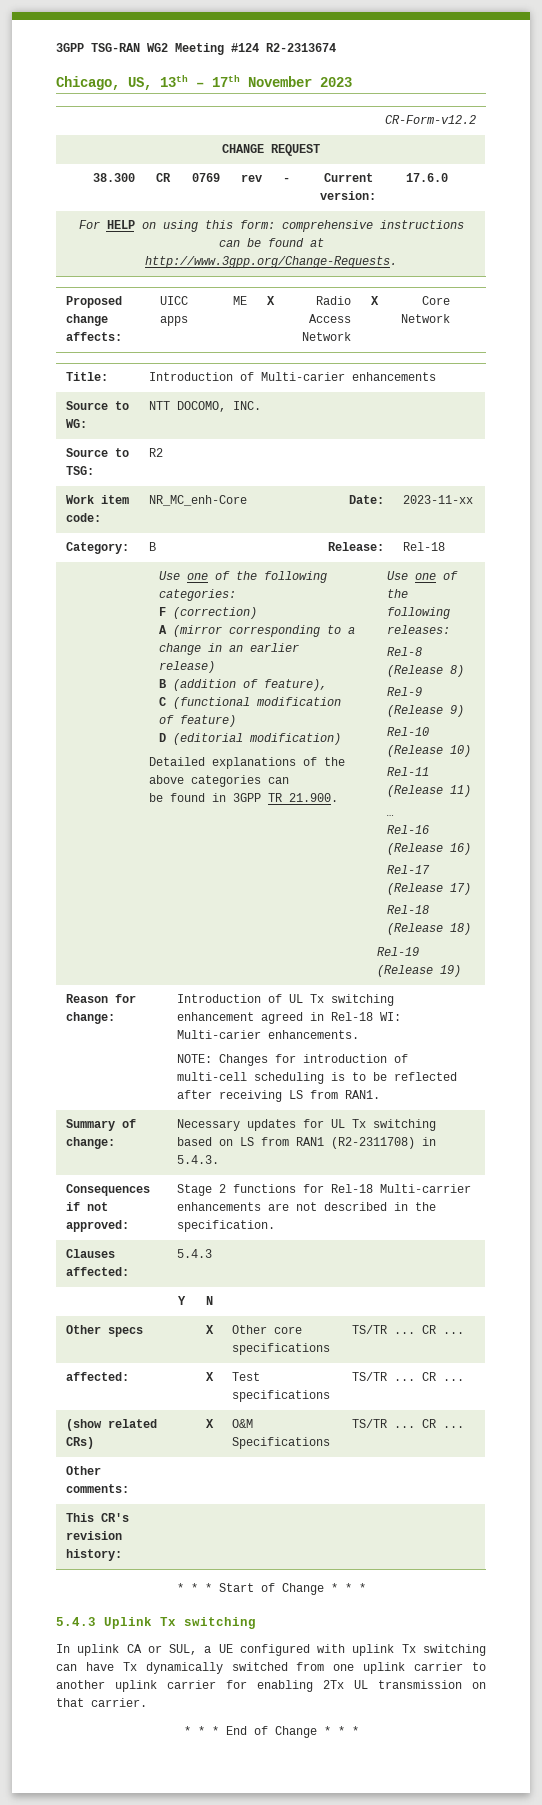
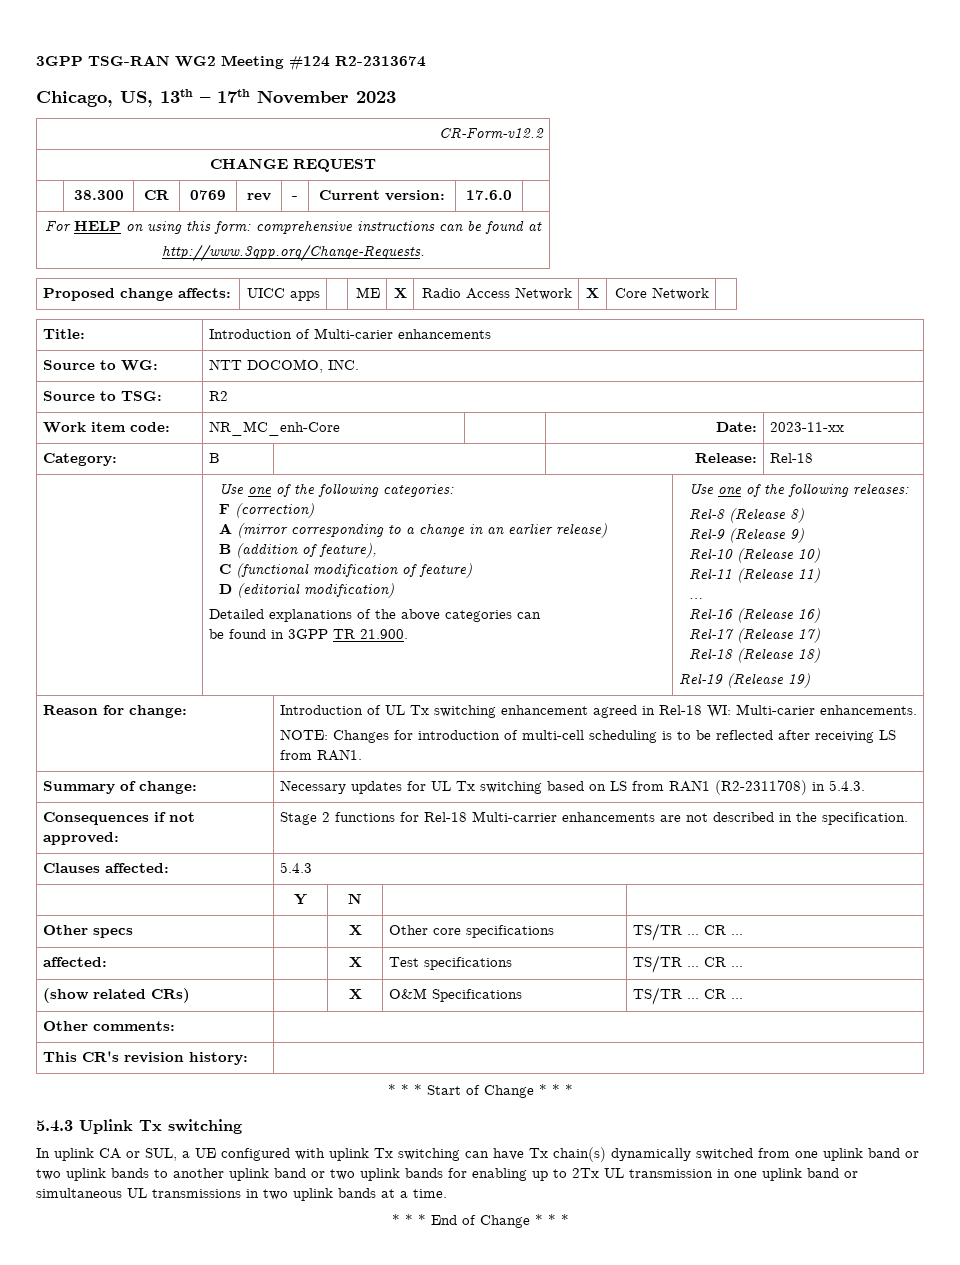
(137, 1666) none -> [553,1147,606,1162] chain(s)
[414,1662,487,1671] [56,1680,486,1692] [56,1698,147,1707] carrier to another uplink carrier for enabling 2Tx UL transmission on that carrier. -> [868,1148,919,1158] [36,1168,858,1181] [36,1188,447,1201] band or two uplink bands to another uplink band or two uplink bands for enabling up to 2Tx UL transmission in one uplink band or simultaneous UL transmissions in two uplink bands at a time.

